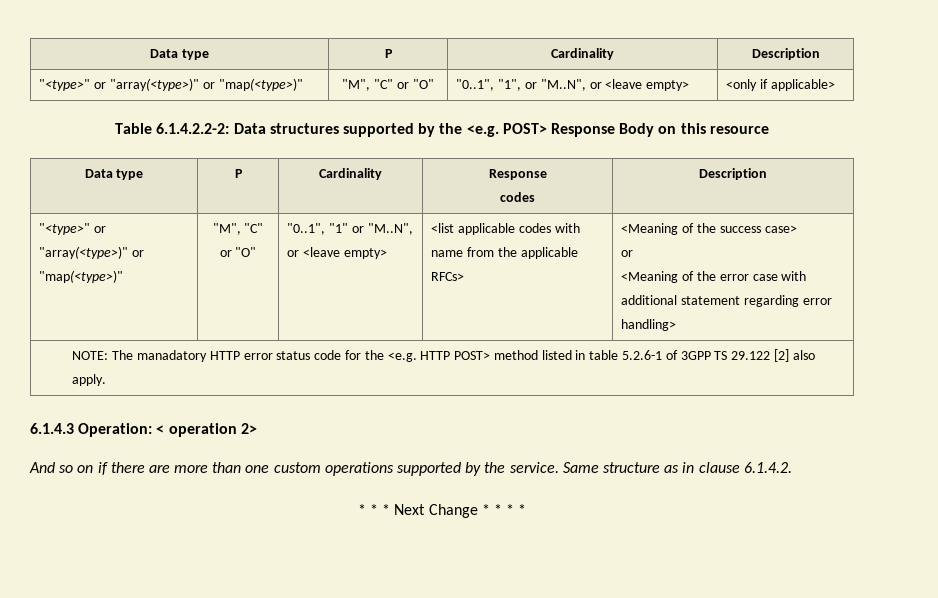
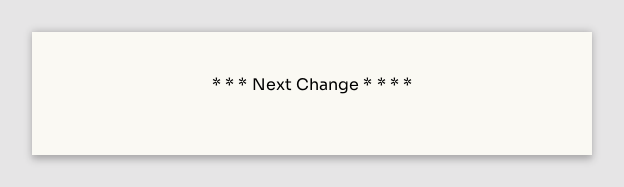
[150,49,209,60] [384,49,393,58] [551,48,614,60] [751,48,820,60] [39,78,303,91] [342,79,434,91] [456,79,690,91] [726,79,835,91] [115,123,769,137] [84,169,144,180] [234,169,243,178] [319,168,382,180] [488,169,547,180] [500,192,535,202] [699,168,767,180] [39,223,107,235] [39,246,145,259] [39,270,124,283] [212,223,264,235] [219,247,257,257] [287,223,413,235] [287,247,387,259] [431,223,580,235] [431,247,578,259] [431,272,465,281] [621,223,797,235] [621,250,634,257] [621,271,807,283] [621,295,832,307] [621,319,677,331] [72,349,815,362] [72,374,107,386] [30,423,257,437] [29,462,792,476] Data type | P | Cardinality | Description // "<type>" or "array(<type>)" or "map(<type>)" | "M", "C" or "O" | "0..1", "1", or "M..N", or <leave empty> | <only if applicable> // Table 6.1.4.2.2-2: Data structures supported by the <e.g. POST> Response Body on this resource // Data type | P | Cardinality | Response // codes | Description // "<type>" or "array(<type>)" or "map(<type>)" | "M", "C" or "O" | "0..1", "1" or "M..N", or <leave empty> | <list applicable codes with name from the applicable RFCs> | <Meaning of the success case> // or // <Meaning of the error case with additional statement regarding error handling> // NOTE: The manadatory HTTP error status code for the <e.g. HTTP POST> method listed in table 5.2.6-1 of 3GPP TS 29.122 [2] also apply. // 6.1.4.3 Operation: < operation 2> // And so on if there are more than one custom operations supported by the service. Same structure as in clause 6.1.4.2. // -> (211, 83) none

